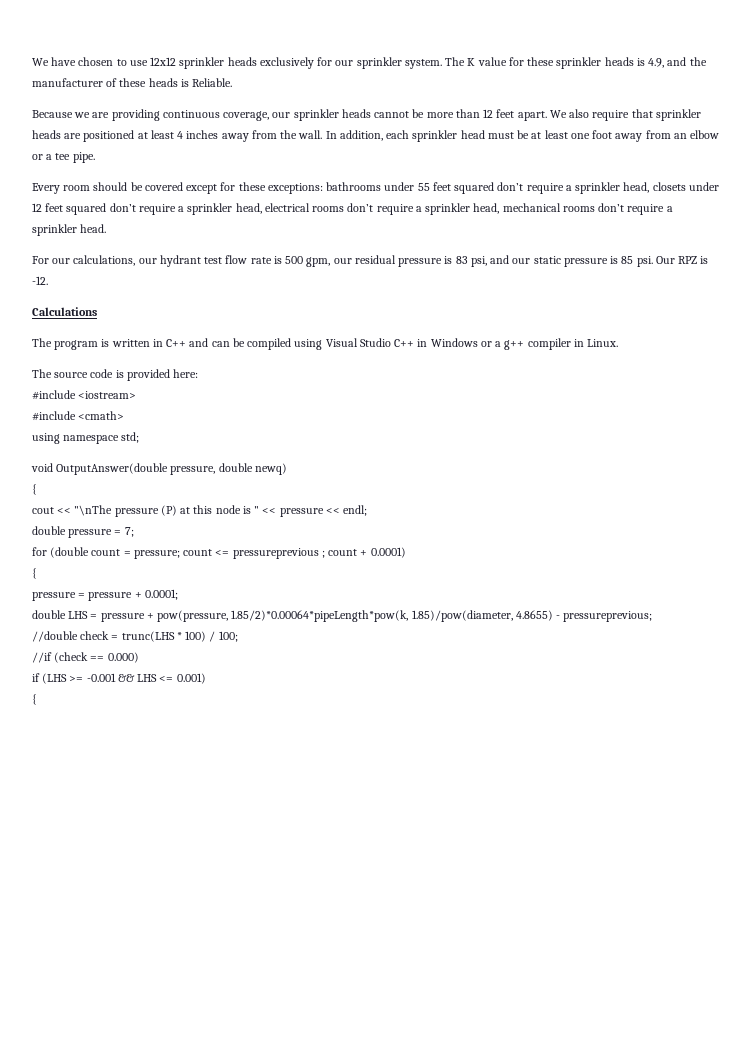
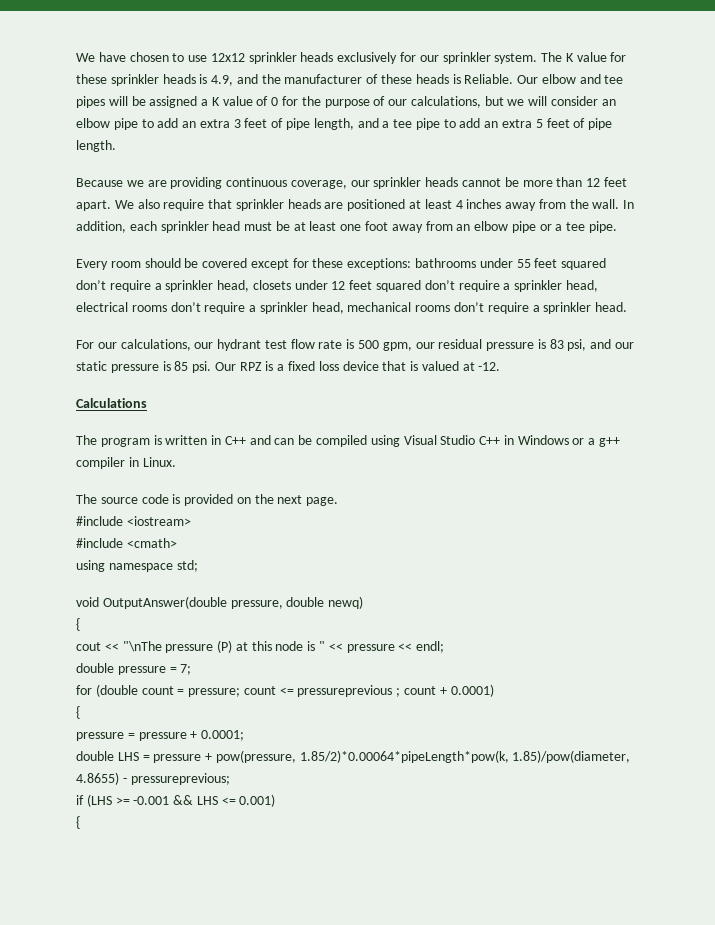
(233, 82) none -> [517,74,624,84] [76,96,616,108] [76,118,613,130] [76,140,116,152] Our elbow and tee pipes will be assigned a K value of 0 for the purpose of our calculations, but we will consider an elbow pipe to add an extra 3 feet of pipe length, and a tee pipe to add an extra 5 feet of pipe length.
(720, 134) none -> [511,221,536,233] pipe
(709, 260) none -> [277,361,475,371] a fixed loss device that is valued at
[173,369,199,378] here: -> [236,494,339,506] on the next page.
[32,631,238,642] [32,652,139,663] // //double check = trunc(LHS * 100) / 100; // //if (check == 0.000) -> (230, 779) none

